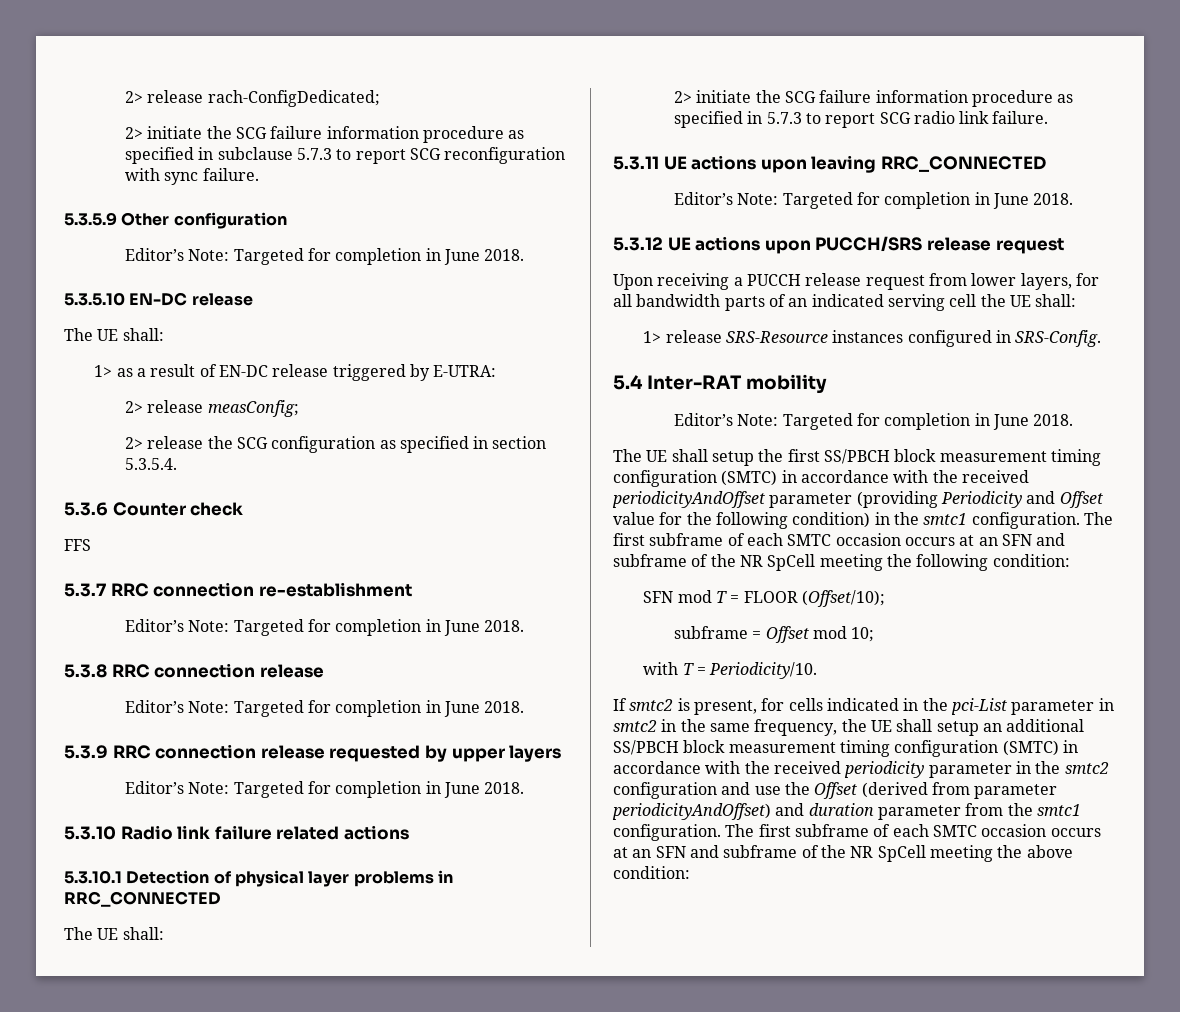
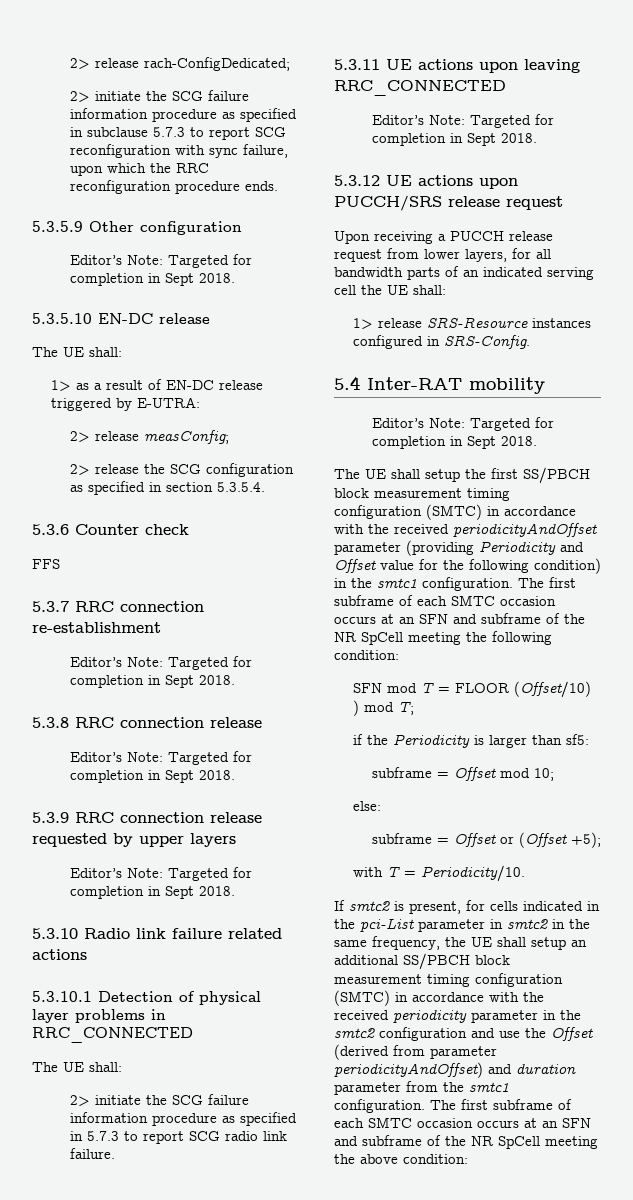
[202,168,259,181] failure. -> [242,144,288,158] [69,163,209,176] [69,180,278,194] failure, upon which the RRC reconfiguration procedure ends.
[443,249,480,265] June -> [164,273,194,286] Sept
[443,620,480,636] June -> [164,675,194,688] Sept
[443,701,480,717] June -> [164,770,194,783] Sept
[443,782,480,798] June -> [164,886,194,899] Sept
[992,193,1029,209] June -> [466,133,496,146] Sept
[992,414,1029,430] June -> [466,436,496,449] Sept
[802,590,886,607] (Offset/10); -> [513,681,591,698] [352,700,414,716] [352,734,589,748] (Offset/10) ) mod T; // if the Periodicity is larger than sf5:
(875, 634) none -> [352,801,381,811] [371,832,601,848] // else: // subframe = Offset or (Offset +5);

